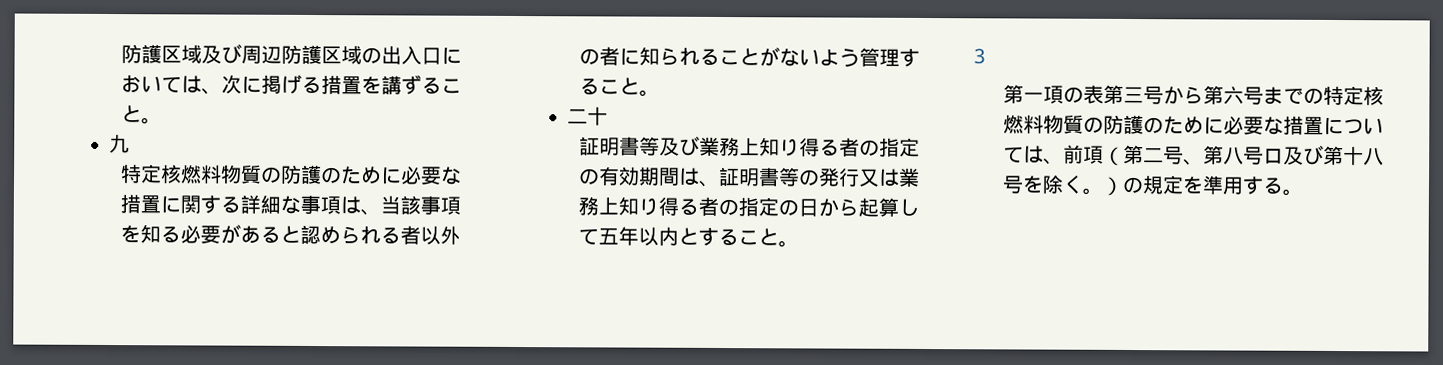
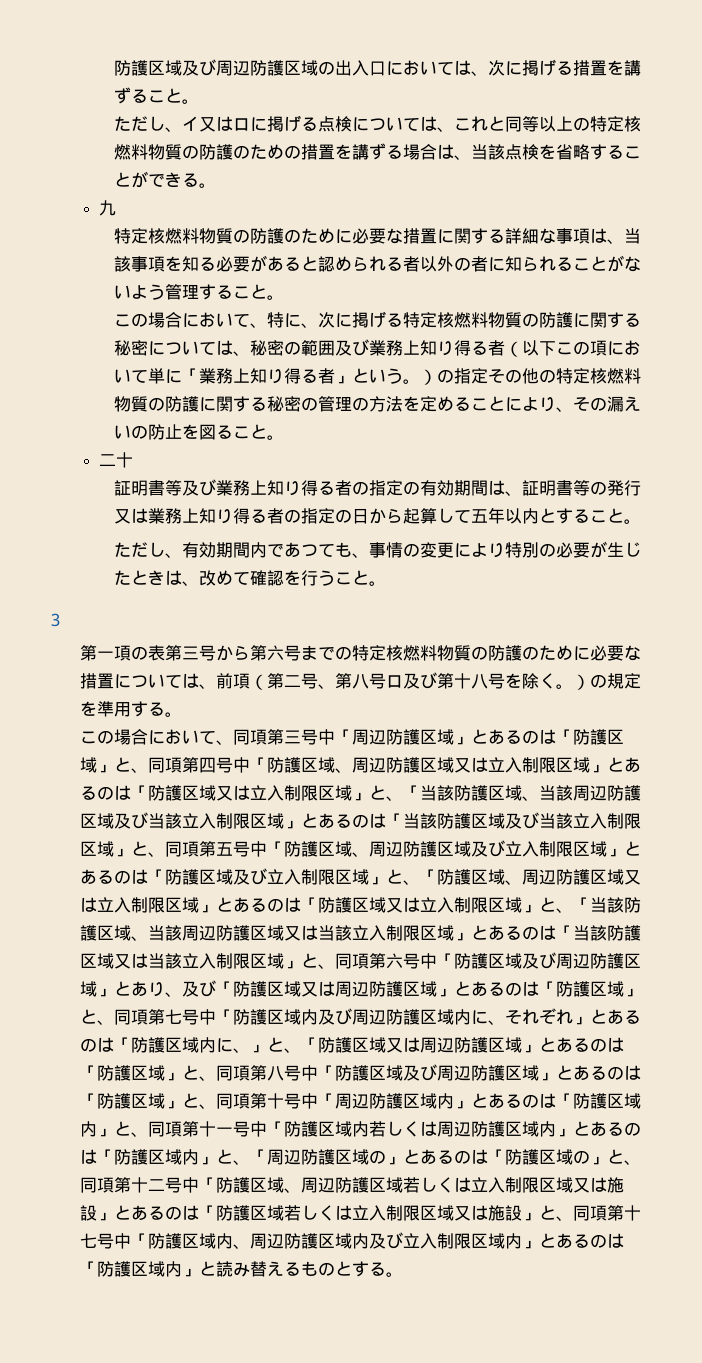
(162, 121) none -> [113,115,641,132] [113,143,641,160] [113,171,216,188] // ただし、イ又はロに掲げる点検については、これと同等以上の特定核燃料物質の防護のための措置を講ずる場合は、当該点検を省略することができる。
(660, 93) none -> [113,311,641,328] [113,339,641,357] [113,368,641,385] [113,396,641,412] [113,424,284,440] // この場合において、特に、次に掲げる特定核燃料物質の防護に関する秘密については、秘密の範囲及び業務上知り得る者（以下この項において単に「業務上知り得る者」という。）の指定その他の特定核燃料物質の防護に関する秘密の管理の方法を定めることにより、その漏えいの防止を図ること。
(799, 244) none -> [113,541,641,558] [113,570,386,586] // ただし、有効期間内であつても、事情の変更により特別の必要が生じたときは、改めて確認を行うこと。
(1303, 192) none -> [80,729,625,745] [80,757,642,773] [80,785,642,801] [80,812,642,829] [80,840,642,857] [80,868,642,885] [80,897,642,913] [80,925,642,941] [80,952,642,969] [80,980,642,997] [80,1008,642,1025] [80,1037,625,1053] [80,1064,642,1081] [80,1093,642,1109] [80,1121,642,1137] [80,1149,642,1165] [80,1177,625,1193] [80,1205,642,1221] [80,1232,625,1249] [80,1261,404,1277] // この場合において、同項第三号中「周辺防護区域」とあるのは「防護区域」と、同項第四号中「防護区域、周辺防護区域又は立入制限区域」とあるのは「防護区域又は立入制限区域」と、「当該防護区域、当該周辺防護区域及び当該立入制限区域」とあるのは「当該防護区域及び当該立入制限区域」と、同項第五号中「防護区域、周辺防護区域及び立入制限区域」とあるのは「防護区域及び立入制限区域」と、「防護区域、周辺防護区域又は立入制限区域」とあるのは「防護区域又は立入制限区域」と、「当該防護区域、当該周辺防護区域又は当該立入制限区域」とあるのは「当該防護区域又は当該立入制限区域」と、同項第六号中「防護区域及び周辺防護区域」とあり、及び「防護区域又は周辺防護区域」とあるのは「防護区域」と、同項第七号中「防護区域内及び周辺防護区域内に、それぞれ」とあるのは「防護区域内に、」と、「防護区域又は周辺防護区域」とあるのは「防護区域」と、同項第八号中「防護区域及び周辺防護区域」とあるのは「防護区域」と、同項第十号中「周辺防護区域内」とあるのは「防護区域内」と、同項第十一号中「防護区域内若しくは周辺防護区域内」とあるのは「防護区域内」と、「周辺防護区域の」とあるのは「防護区域の」と、同項第十二号中「防護区域、周辺防護区域若しくは立入制限区域又は施設」とあるのは「防護区域若しくは立入制限区域又は施設」と、同項第十七号中「防護区域内、周辺防護区域内及び立入制限区域内」とあるのは「防護区域内」と読み替えるものとする。

